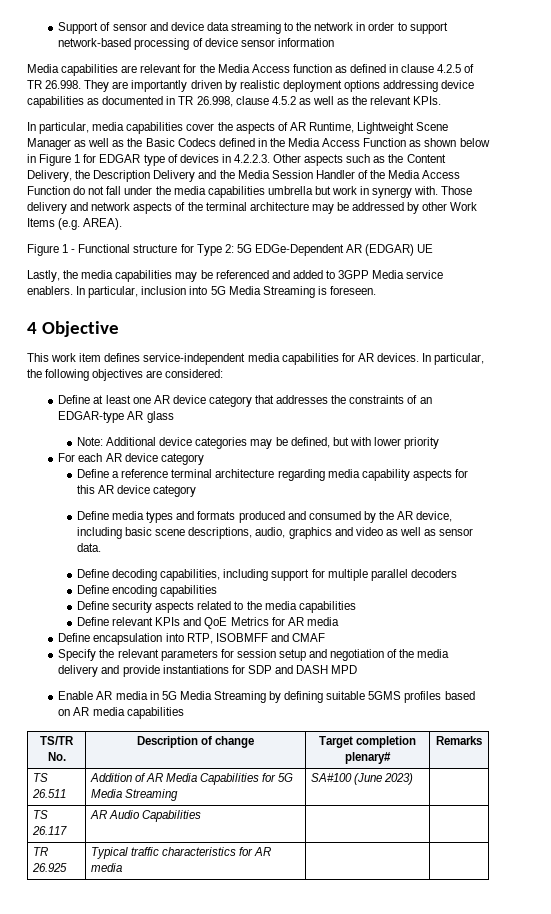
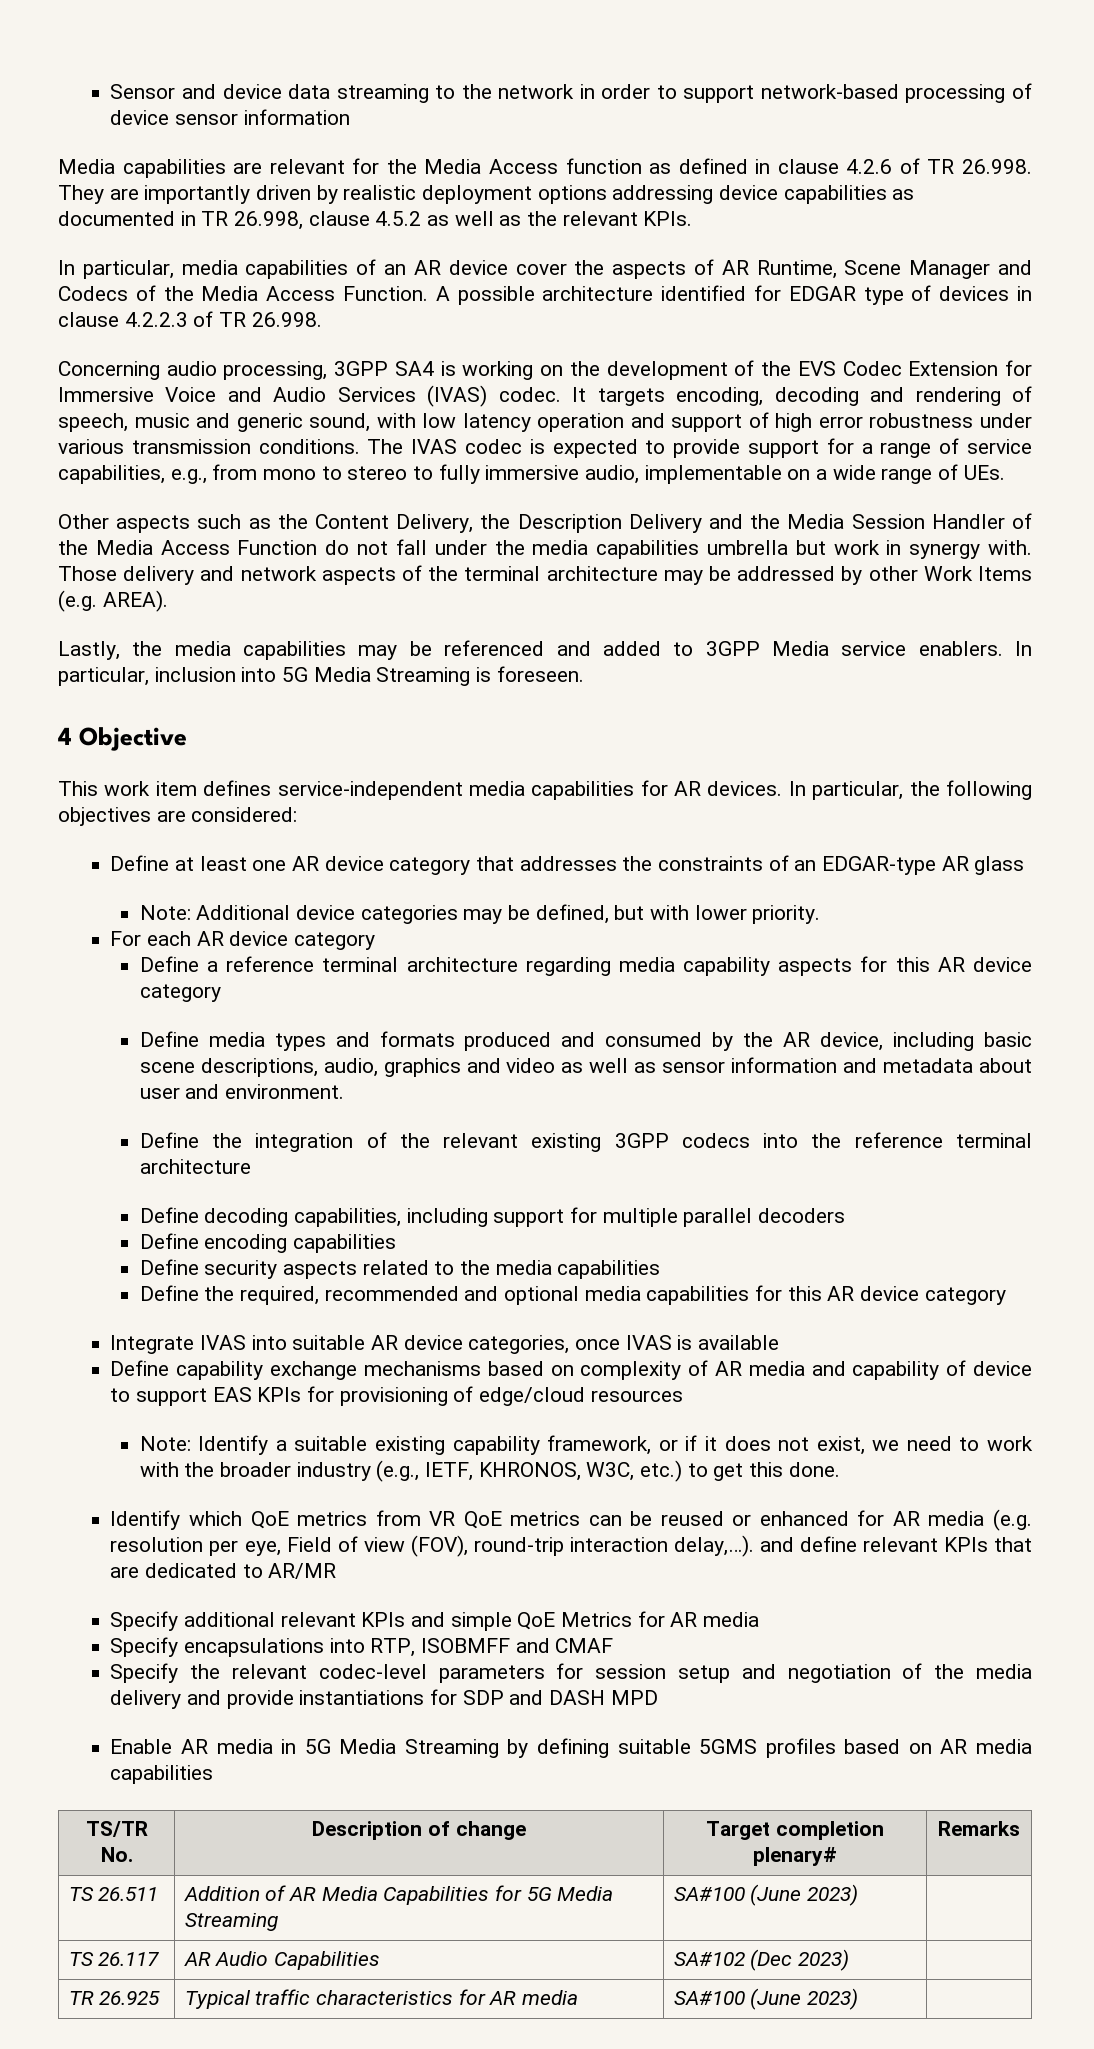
[58,22,147,34] Support of sensor -> [110,84,176,99] Sensor
[437,64,462,73] 4.2.5 -> [846,159,893,174] 4.2.6
(184, 128) none -> [356,259,508,275] of an AR device
[357,122,415,134] Lightweight -> (837, 269) none
[74,138,490,147] [27,154,81,166] as well as the Basic Codecs defined in the Media Access Function as shown below in Figure 1 -> [998,260,1032,275] [58,285,747,305] and Codecs of the Media Access Function. A possible architecture identified
[233,154,270,163] 4.2.2.3. -> [58,311,322,327] [58,360,1033,380] [58,385,1032,407] [58,412,1032,432] [58,438,1032,458] [58,464,1005,484] clause 4.2.2.3 of TR 26.998. // Concerning audio processing, 3GPP SA4 is working on the development of the EVS Codec Extension for Immersive Voice and Audio Services (IVAS) codec. It targets encoding, decoding and rendering of speech, music and generic sound, with low latency operation and support of high error robustness under various transmission conditions. The IVAS codec is expected to provide support for a range of service capabilities, e.g., from mono to stereo to fully immersive audio, implementable on a wide range of UEs. //
[27,244,434,256] // Figure 1 - Functional structure for Type 2: 5G EDGe-Dependent AR (EDGAR) UE -> (168, 601) none
[404,437,440,449] priority -> [752,905,821,924] priority.
[76,543,101,552] data. -> [731,1057,1032,1073] [139,1084,345,1099] [139,1132,1032,1152] [139,1159,251,1174] information and metadata about user and environment. // Define the integration of the relevant existing 3GPP codecs into the reference terminal architecture
(109, 621) none -> [204,1285,1006,1305] [110,1335,780,1354] [110,1360,1033,1380] [110,1386,683,1406] [139,1435,1033,1455] [139,1460,840,1482] [110,1509,1033,1531] [110,1535,1032,1557] [110,1563,337,1579] [110,1611,276,1631] the required, recommended and optional media capabilities for this AR device category // Integrate IVAS into suitable AR device categories, once IVAS is available // Define capability exchange mechanisms based on complexity of AR media and capability of device to support EAS KPIs for provisioning of edge/cloud resources // Note: Identify a suitable existing capability framework, or if it does not exist, we need to work with the broader industry (e.g., IETF, KHRONOS, W3C, etc.) to get this done. // Identify which QoE metrics from VR QoE metrics can be reused or enhanced for AR media (e.g. resolution per eye, Field of view (FOV), round-trip interaction delay,…). and define relevant KPIs that are dedicated to AR/MR // Specify additional
(202, 621) none -> [450,1612,512,1631] simple
[58,633,163,645] Define encapsulation -> [110,1637,325,1657] Specify encapsulations
(159, 653) none -> [318,1664,427,1679] codec-level
(201, 816) none -> [673,1949,849,1971] SA#102 (Dec 2023)
(122, 867) none -> [673,1988,858,2010] SA#100 (June 2023)

